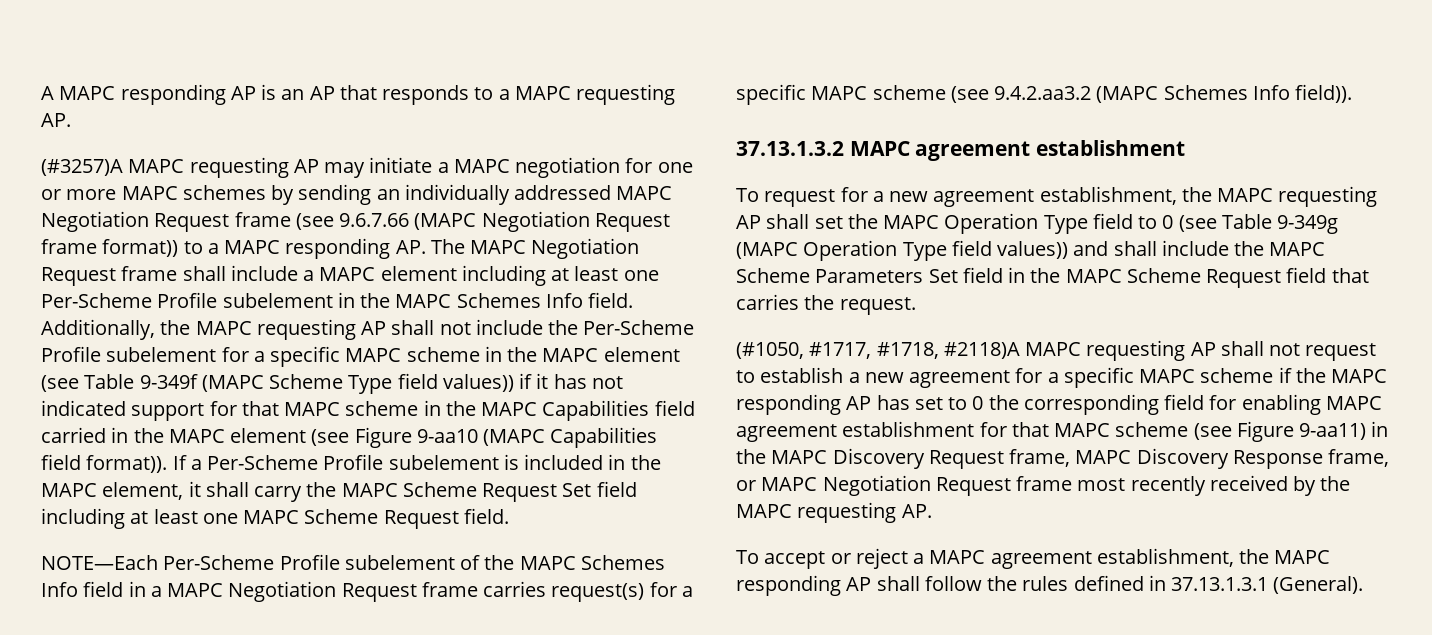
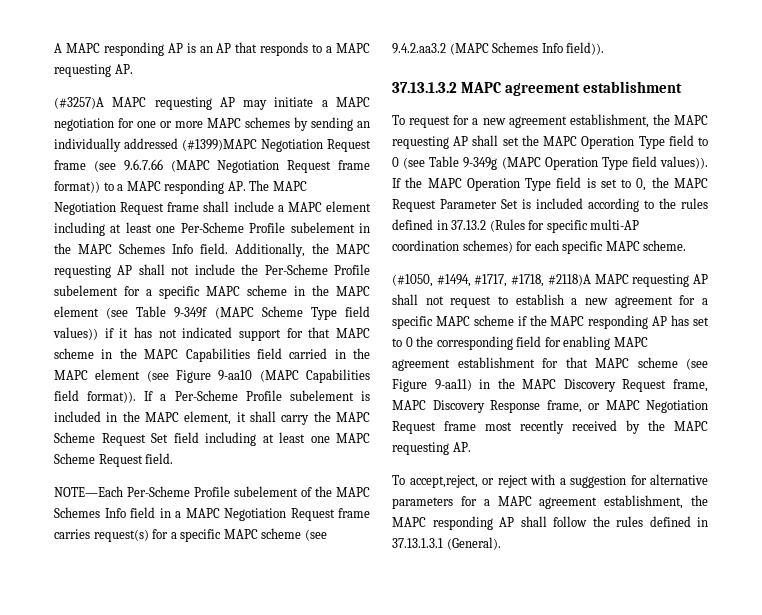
[616,186,673,200] MAPC -> [182,139,257,151] (#1399)MAPC
[997,240,1326,259] [736,267,1369,288] [736,294,916,315] values)) and shall include the MAPC Scheme Parameters Set field in the MAPC Scheme Request field that carries the request. -> [660,156,708,169] [392,177,708,191] [392,198,708,212] [392,219,640,233] [392,240,687,254] values)). If the MAPC Operation Type field is set to 0, the MAPC Request Parameter Set is included according to the rules defined in 37.13.2 (Rules for specific multi-AP coordination schemes) for each specific MAPC scheme.
(804, 350) none -> [436,274,471,287] #1494,
[764,551,826,569] accept -> [409,475,478,488] accept,reject,
(908, 558) none -> [530,474,708,488] [392,496,477,509] with a suggestion for alternative parameters for

